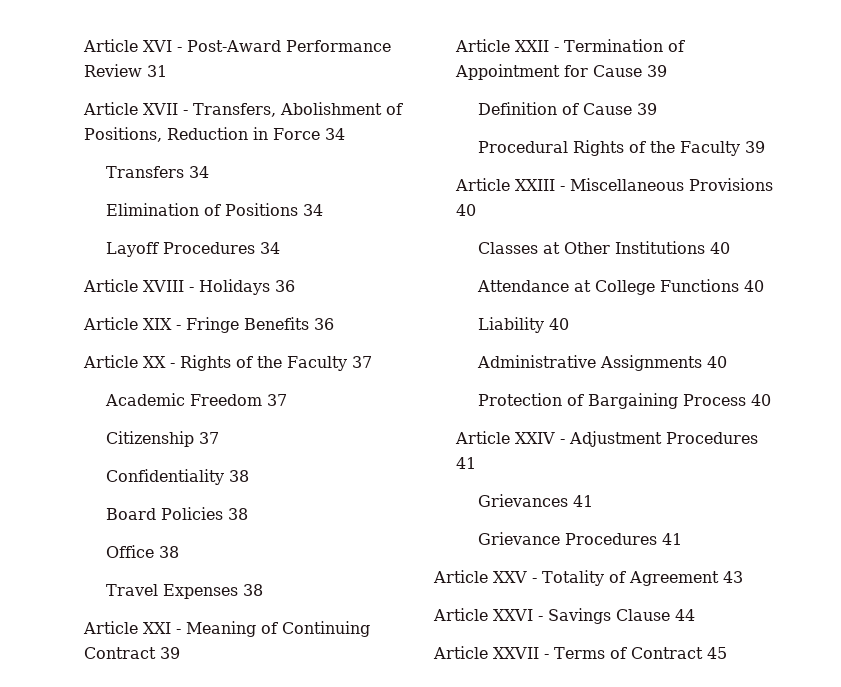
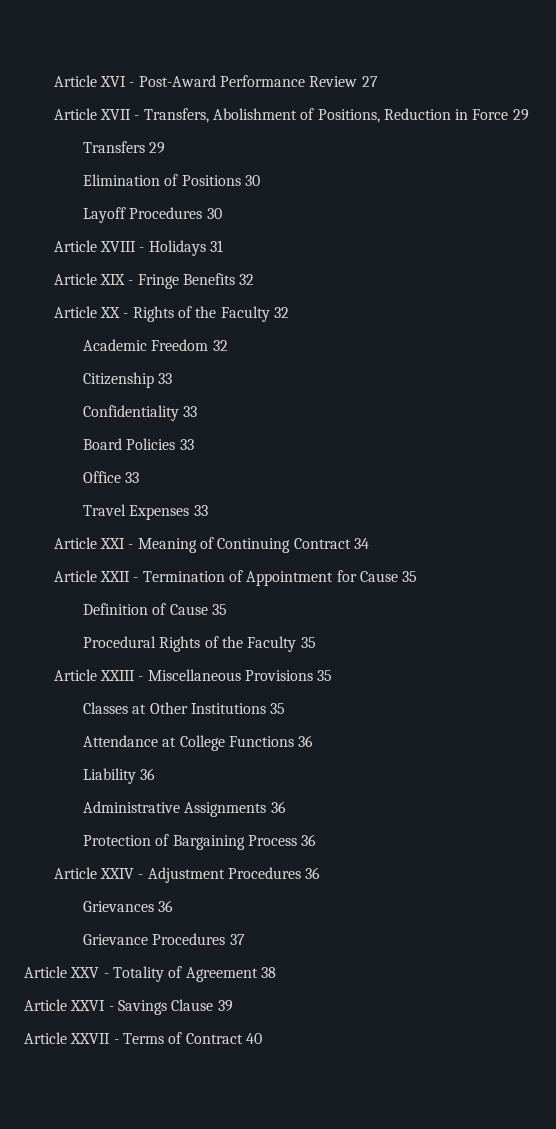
[146,65,167,77] 31 -> [361,76,378,87] 27
[324,128,345,140] 34 -> [512,109,529,121] 29
[188,166,209,178] 34 -> [149,142,166,154] 29
[302,204,323,216] 34 -> [245,175,261,186] 30
[259,242,280,254] 34 -> [206,208,222,219] 30
[274,280,295,292] 36 -> [209,240,223,252] 31
[313,318,334,330] 36 -> [239,274,255,285] 32
[351,356,372,368] 37 -> [273,307,289,318] 32
[266,394,287,406] 37 -> [212,340,228,351] 32
[198,432,219,444] 37 -> [158,373,173,384] 33
[228,470,249,482] 38 -> [183,406,198,417] 33
[227,508,248,520] 38 -> [179,439,194,450] 33
[158,546,179,558] 38 -> [125,472,140,483] 33
[242,584,263,596] 38 -> [193,505,208,516] 33
[159,647,180,659] 39 -> [353,538,369,549] 34
[646,65,667,77] 39 -> [402,571,418,582] 35
[636,103,657,115] 39 -> [212,604,228,615] 35
[744,141,765,153] 39 -> [300,637,316,648] 35
[455,204,476,216] 40 -> [317,670,333,681] 35
[709,242,730,254] 40 -> [270,703,286,714] 35
[743,280,764,292] 40 -> [298,735,314,747] 36
[548,318,569,330] 40 -> [140,768,156,780] 36
[706,356,727,368] 40 -> [270,801,286,813] 36
[750,394,771,406] 40 -> [301,834,317,846] 36
[455,457,476,469] 41 -> [305,867,321,879] 36
[572,495,593,507] 41 -> [158,900,174,912] 36
[661,533,682,545] 41 -> [229,934,245,945] 37
[722,571,743,583] 43 -> [260,967,276,978] 38
[675,609,695,621] 44 -> [217,1000,233,1012] 39
[706,647,727,659] 45 -> [245,1033,262,1044] 40

